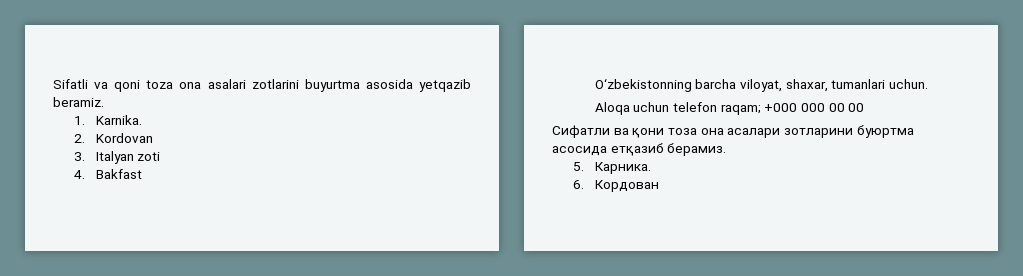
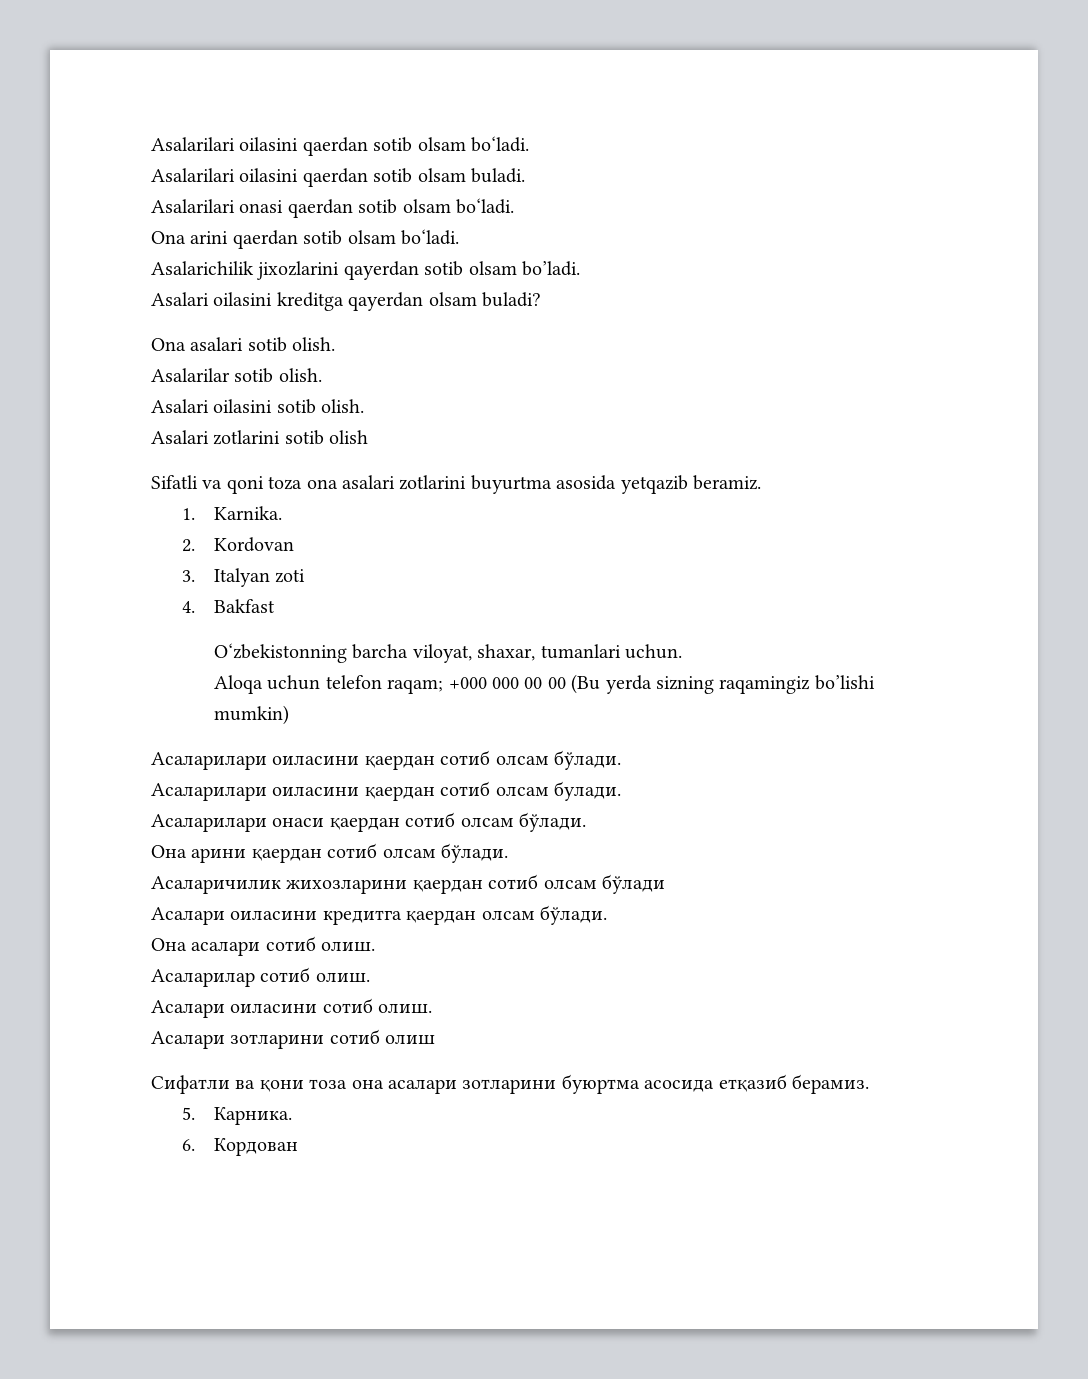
(53, 84) none -> [151,136,529,156] [151,168,525,187] [151,198,514,218] [151,229,459,249] [151,261,580,280] [151,292,541,311] [151,337,336,352] [151,368,322,383] [151,399,365,414] [151,430,369,445] Asalarilari oilasini qaerdan sotib olsam bo‘ladi. // Asalarilari oilasini qaerdan sotib olsam buladi. // Asalarilari onasi qaerdan sotib olsam bo‘ladi. // Ona arini qaerdan sotib olsam bo‘ladi. // Asalarichilik jixozlarini qayerdan sotib olsam bo’ladi. // Asalari oilasini kreditga qayerdan olsam buladi? // Ona asalari sotib olish. // Asalarilar sotib olish. // Asalari oilasini sotib olish. // Asalari zotlarini sotib olish //
(865, 107) none -> [571,674,875,694] [213,705,289,725] [151,750,621,770] [151,781,621,801] [151,812,586,832] [151,843,508,863] [151,874,665,894] [151,905,607,925] [151,936,376,956] [151,967,370,987] [151,998,433,1018] [151,1029,436,1049] (Bu yerda sizning raqamingiz bo’lishi mumkin) // Асаларилари оиласини қаердан сотиб олсам бўлади. // Асаларилари оиласини қаердан сотиб олсам булади. // Асаларилари онаси қаердан сотиб олсам бўлади. // Она арини қаердан сотиб олсам бўлади. // Асаларичилик жихозларини қаердан сотиб олсам бўлади // Асалари оиласини кредитга қаердан олсам бўлади. // Она асалари сотиб олиш. // Асаларилар сотиб олиш. // Асалари оиласини сотиб олиш. // Асалари зотларини сотиб олиш

